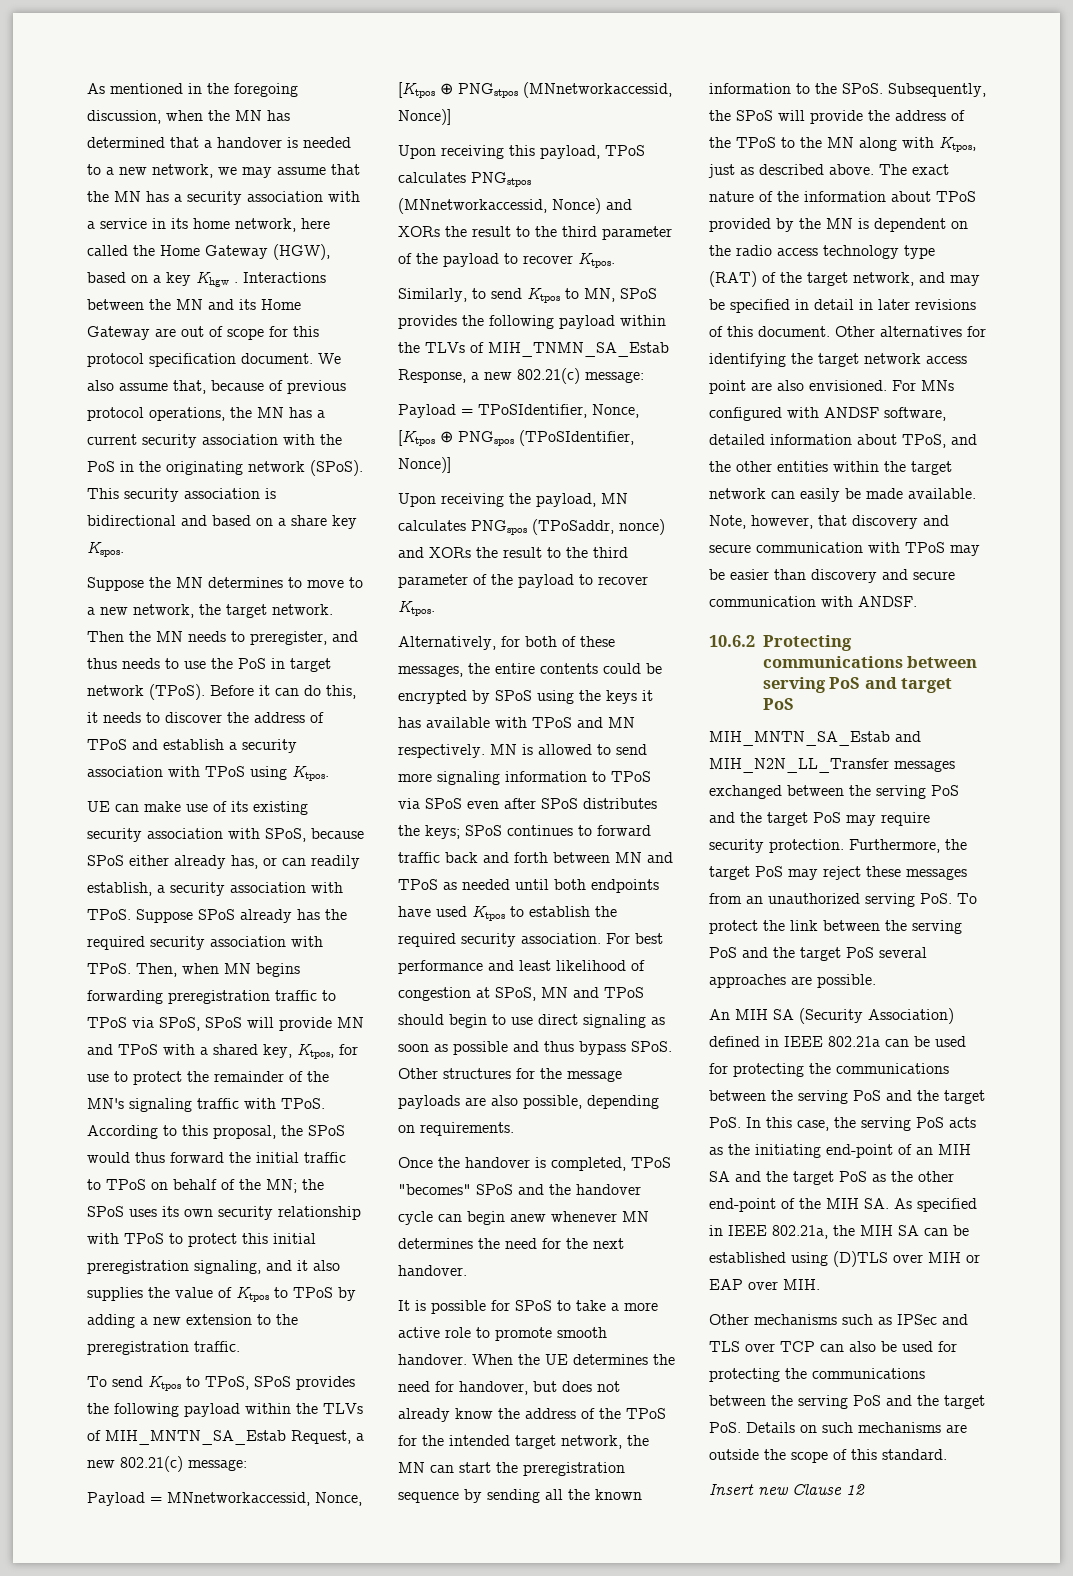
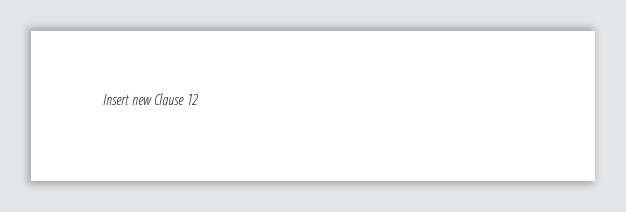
[87,83,298,97] [87,110,290,124] [87,137,351,148] [87,164,360,178] [87,191,360,205] [87,218,330,232] [87,244,330,260] [87,271,326,287] [87,299,301,310] [87,326,319,340] [87,353,341,367] [87,380,346,394] [87,407,325,421] [87,434,342,448] [87,460,363,476] [87,488,276,502] [87,515,357,529] [87,541,124,557] [87,577,363,591] [87,604,333,618] [87,631,358,645] [87,658,331,672] [87,684,356,700] [87,712,324,723] [87,739,297,753] [87,765,329,781] [87,801,308,815] [87,828,364,842] [87,855,360,869] [87,882,343,896] [87,909,347,923] [87,936,323,950] [87,963,300,977] [87,990,336,1004] [87,1017,364,1031] [87,1043,358,1059] [87,1071,329,1085] [87,1098,325,1112] [87,1125,345,1139] [87,1152,346,1163] [87,1179,324,1193] [87,1206,361,1220] [87,1233,316,1247] [87,1260,340,1274] [87,1286,356,1302] [87,1314,298,1328] [87,1341,240,1355] [87,1375,355,1391] [87,1403,363,1417] [87,1430,364,1445] [87,1456,247,1472] [87,1492,362,1506] [398,82,672,98] [398,109,451,125] [398,145,645,159] [398,172,531,187] [398,198,632,214] [398,226,672,240] [398,252,615,268] [398,287,657,303] [398,315,666,329] [398,342,669,357] [398,368,644,384] [398,404,639,418] [398,430,634,446] [398,457,451,473] [398,493,628,507] [398,519,665,535] [398,547,628,558] [398,574,648,588] [398,600,435,616] [398,636,615,650] [398,663,662,677] [398,690,653,704] [398,717,635,728] [398,744,647,758] [398,771,651,785] [398,798,657,809] [398,825,651,839] [398,852,673,863] [398,879,659,893] [398,905,617,921] [398,933,663,947] [398,960,645,974] [398,987,644,1001] [398,1014,665,1028] [398,1041,672,1055] [398,1068,622,1082] [398,1095,659,1109] [398,1122,514,1136] [398,1157,671,1171] [398,1184,641,1195] [398,1211,649,1225] [398,1238,624,1249] [398,1265,467,1276] [398,1300,658,1314] [398,1327,607,1341] [398,1354,675,1365] [398,1381,620,1395] [398,1408,666,1422] [398,1435,649,1449] [398,1462,625,1476] [398,1489,642,1503] [709,83,986,97] [709,110,965,124] [709,136,976,152] [708,164,949,178] [709,191,976,202] [709,218,968,232] [709,245,935,259] [709,271,980,287] [709,299,976,313] [709,326,986,337] [709,353,967,367] [709,380,954,394] [709,407,946,421] [709,434,977,448] [709,461,952,475] [709,488,976,502] [709,515,949,529] [709,542,980,556] [709,569,955,583] [709,596,917,607] [709,635,852,651] [763,656,978,668] [763,677,953,693] [763,698,794,710] [709,731,921,746] [709,758,955,773] [709,785,959,799] [709,812,930,826] [709,839,967,853] [709,866,967,880] [709,893,977,907] [709,920,962,934] [709,947,927,961] [709,974,876,988] [709,1008,954,1024] [709,1036,966,1047] [709,1063,949,1077] [709,1090,985,1104] [709,1117,976,1131] [709,1144,971,1158] [709,1171,954,1185] [709,1198,977,1212] [709,1225,969,1239] [709,1251,980,1267] [709,1279,820,1290] [709,1314,968,1325] [709,1341,957,1352] [709,1368,925,1382] [709,1395,985,1409] [709,1422,967,1433] [709,1449,947,1463] As mentioned in the foregoing discussion, when the MN has determined that a handover is needed to a new network, we may assume that the MN has a security association with a service in its home network, here called the Home Gateway (HGW), based on a key Khgw . Interactions between the MN and its Home Gateway are out of scope for this protocol specification document. We also assume that, because of previous protocol operations, the MN has a current security association with the PoS in the originating network (SPoS). This security association is bidirectional and based on a share key Kspos. // Suppose the MN determines to move to a new network, the target network. Then the MN needs to preregister, and thus needs to use the PoS in target network (TPoS). Before it can do this, it needs to discover the address of TPoS and establish a security association with TPoS using Ktpos. // UE can make use of its existing security association with SPoS, because SPoS either already has, or can readily establish, a security association with TPoS. Suppose SPoS already has the required security association with TPoS. Then, when MN begins forwarding preregistration traffic to TPoS via SPoS, SPoS will provide MN and TPoS with a shared key, Ktpos, for use to protect the remainder of the MN's signaling traffic with TPoS. According to this proposal, the SPoS would thus forward the initial traffic to TPoS on behalf of the MN; the SPoS uses its own security relationship with TPoS to protect this initial preregistration signaling, and it also supplies the value of Ktpos to TPoS by adding a new extension to the preregistration traffic. // To send Ktpos to TPoS, SPoS provides the following payload within the TLVs of MIH_MNTN_SA_Estab Request, a new 802.21(c) message: // Payload = MNnetworkaccessid, Nonce, [Ktpos ⊕ PNGstpos (MNnetworkaccessid, Nonce)] // Upon receiving this payload, TPoS calculates PNGstpos (MNnetworkaccessid, Nonce) and XORs the result to the third parameter of the payload to recover Ktpos. // Similarly, to send Ktpos to MN, SPoS provides the following payload within the TLVs of MIH_TNMN_SA_Estab Response, a new 802.21(c) message: // Payload = TPoSIdentifier, Nonce, [Ktpos ⊕ PNGspos (TPoSIdentifier, Nonce)] // Upon receiving the payload, MN calculates PNGspos (TPoSaddr, nonce) and XORs the result to the third parameter of the payload to recover Ktpos. // Alternatively, for both of these messages, the entire contents could be encrypted by SPoS using the keys it has available with TPoS and MN respectively. MN is allowed to send more signaling information to TPoS via SPoS even after SPoS distributes the keys; SPoS continues to forward traffic back and forth between MN and TPoS as needed until both endpoints have used Ktpos to establish the required security association. For best performance and least likelihood of congestion at SPoS, MN and TPoS should begin to use direct signaling as soon as possible and thus bypass SPoS. Other structures for the message payloads are also possible, depending on requirements. // Once the handover is completed, TPoS "becomes" SPoS and the handover cycle can begin anew whenever MN determines the need for the next handover. // It is possible for SPoS to take a more active role to promote smooth handover. When the UE determines the need for handover, but does not already know the address of the TPoS for the intended target network, the MN can start the preregistration sequence by sending all the known information to the SPoS. Subsequently, the SPoS will provide the address of the TPoS to the MN along with Ktpos, just as described above. The exact nature of the information about TPoS provided by the MN is dependent on the radio access technology type (RAT) of the target network, and may be specified in detail in later revisions of this document. Other alternatives for identifying the target network access point are also envisioned. For MNs configured with ANDSF software, detailed information about TPoS, and the other entities within the target network can easily be made available. Note, however, that discovery and secure communication with TPoS may be easier than discovery and secure communication with ANDSF. // 10.6.2 Protecting communications between serving PoS and target PoS // MIH_MNTN_SA_Estab and MIH_N2N_LL_Transfer messages exchanged between the serving PoS and the target PoS may require security protection. Furthermore, the target PoS may reject these messages from an unauthorized serving PoS. To protect the link between the serving PoS and the target PoS several approaches are possible. // An MIH SA (Security Association) defined in IEEE 802.21a can be used for protecting the communications between the serving PoS and the target PoS. In this case, the serving PoS acts as the initiating end-point of an MIH SA and the target PoS as the other end-point of the MIH SA. As specified in IEEE 802.21a, the MIH SA can be established using (D)TLS over MIH or EAP over MIH. // Other mechanisms such as IPSec and TLS over TCP can also be used for protecting the communications between the serving PoS and the target PoS. Details on such mechanisms are outside the scope of this standard. // -> (103, 99) none

